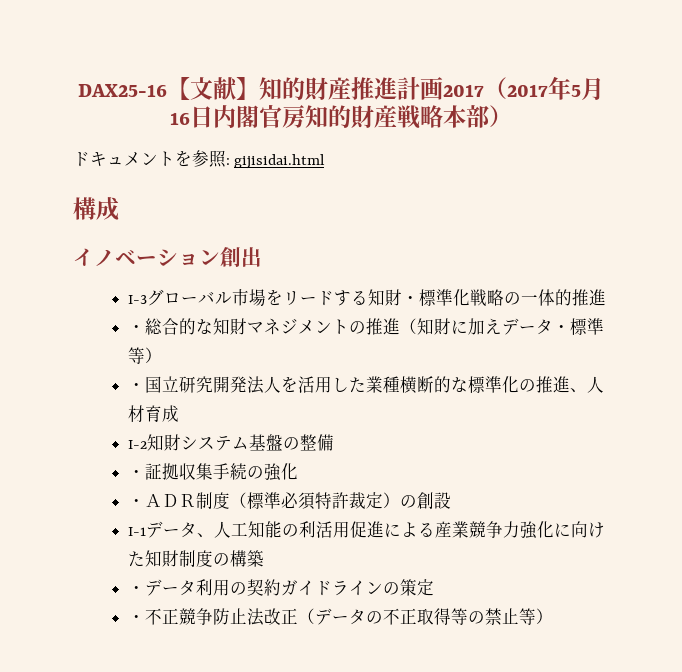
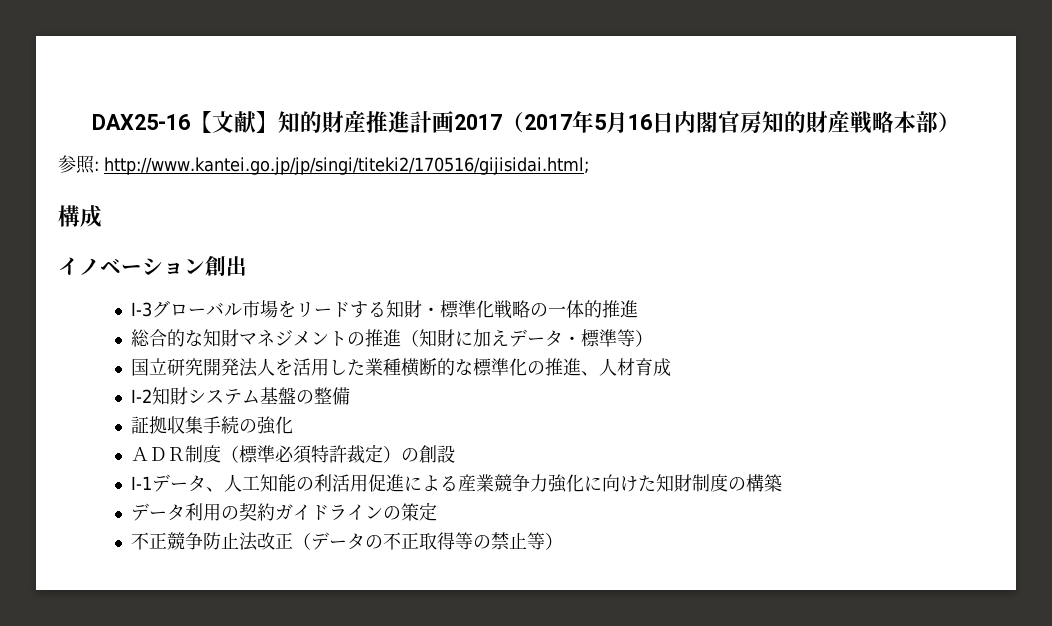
[73,150,192,167] ドキュメントを -> (960, 122) none
[234,154,326,169] gijisidai.html -> [104,157,589,175] http://www.kantei.go.jp/jp/singi/titeki2/170516/gijisidai.html;
[128,324,146,333] ・ -> (639, 309) none
[128,382,146,391] ・ -> (654, 338) none
[128,469,146,478] ・ -> (351, 396) none
[128,498,146,507] ・ -> (294, 425) none
[128,585,146,594] ・ -> (783, 483) none
[128,614,146,623] ・ -> (438, 511) none

